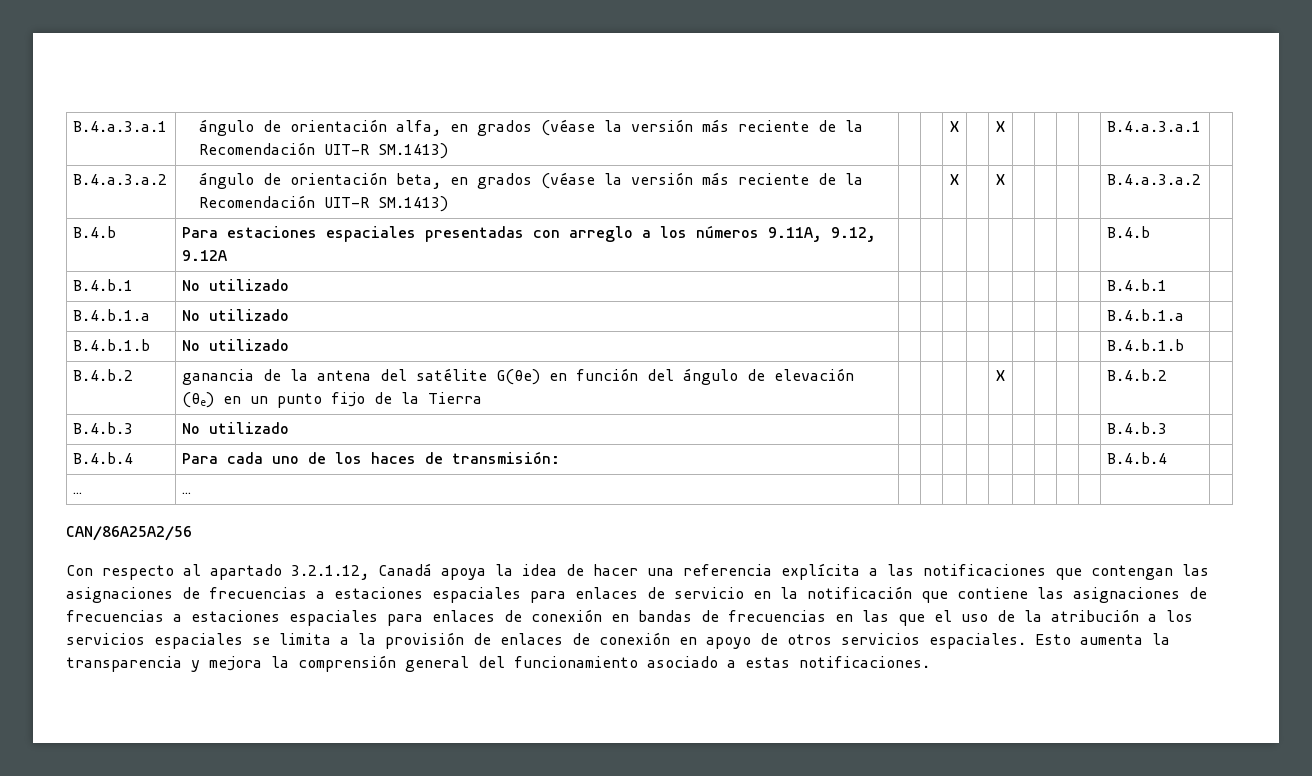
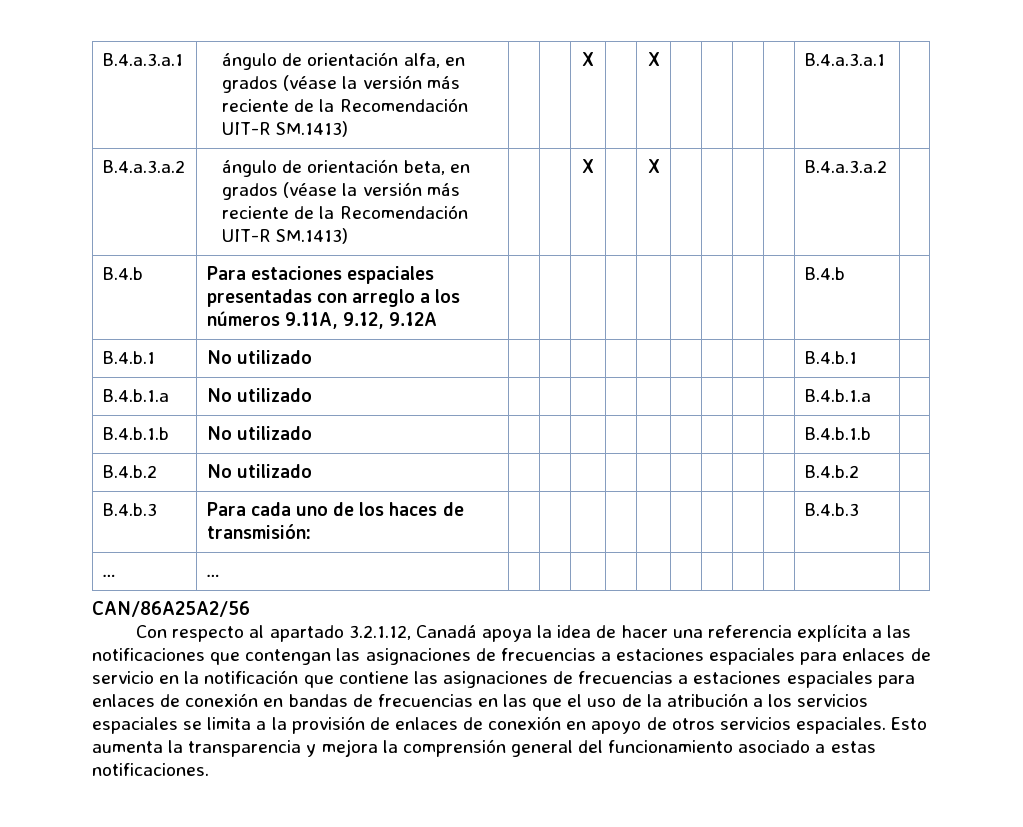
[182,368,855,385] [182,392,483,408] [996,370,1005,381] [1107,369,1168,381] [73,422,134,434] [182,422,290,434] [1107,422,1168,434] [73,452,134,464] | ganancia de la antena del satélite G(θe) en función del ángulo de elevación (θe) en un punto fijo de la Tierra | | | | | X | | | | | B.4.b.2 | // B.4.b.3 | No utilizado | | | | | | | | | | B.4.b.3 | // B.4.b.4 -> [206,464,312,478] [804,465,859,478] [102,503,157,516] | No utilizado | | | | | | | | | | B.4.b.2 | // B.4.b.3
[1107,452,1168,464] B.4.b.4 -> [804,503,859,516] B.4.b.3

